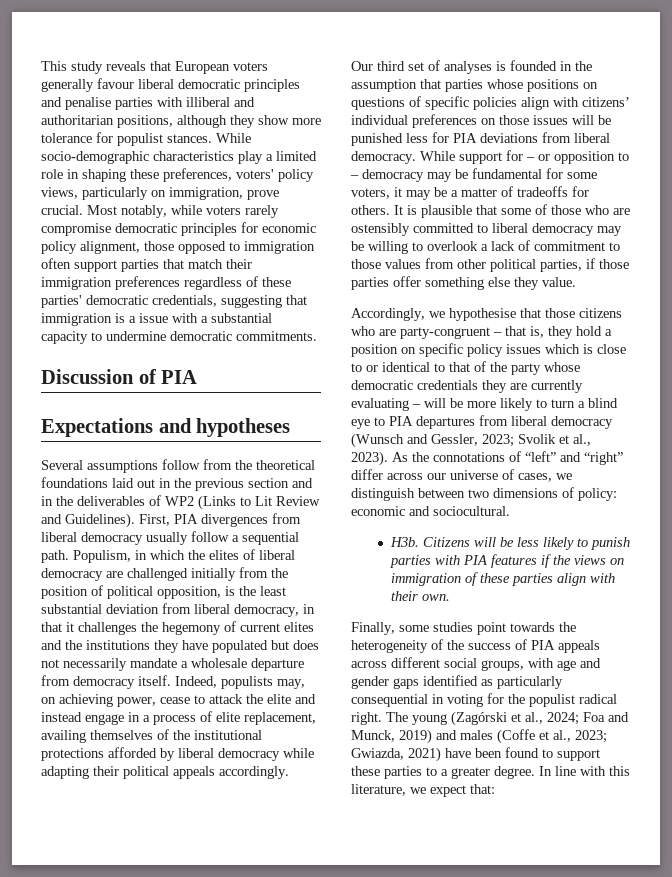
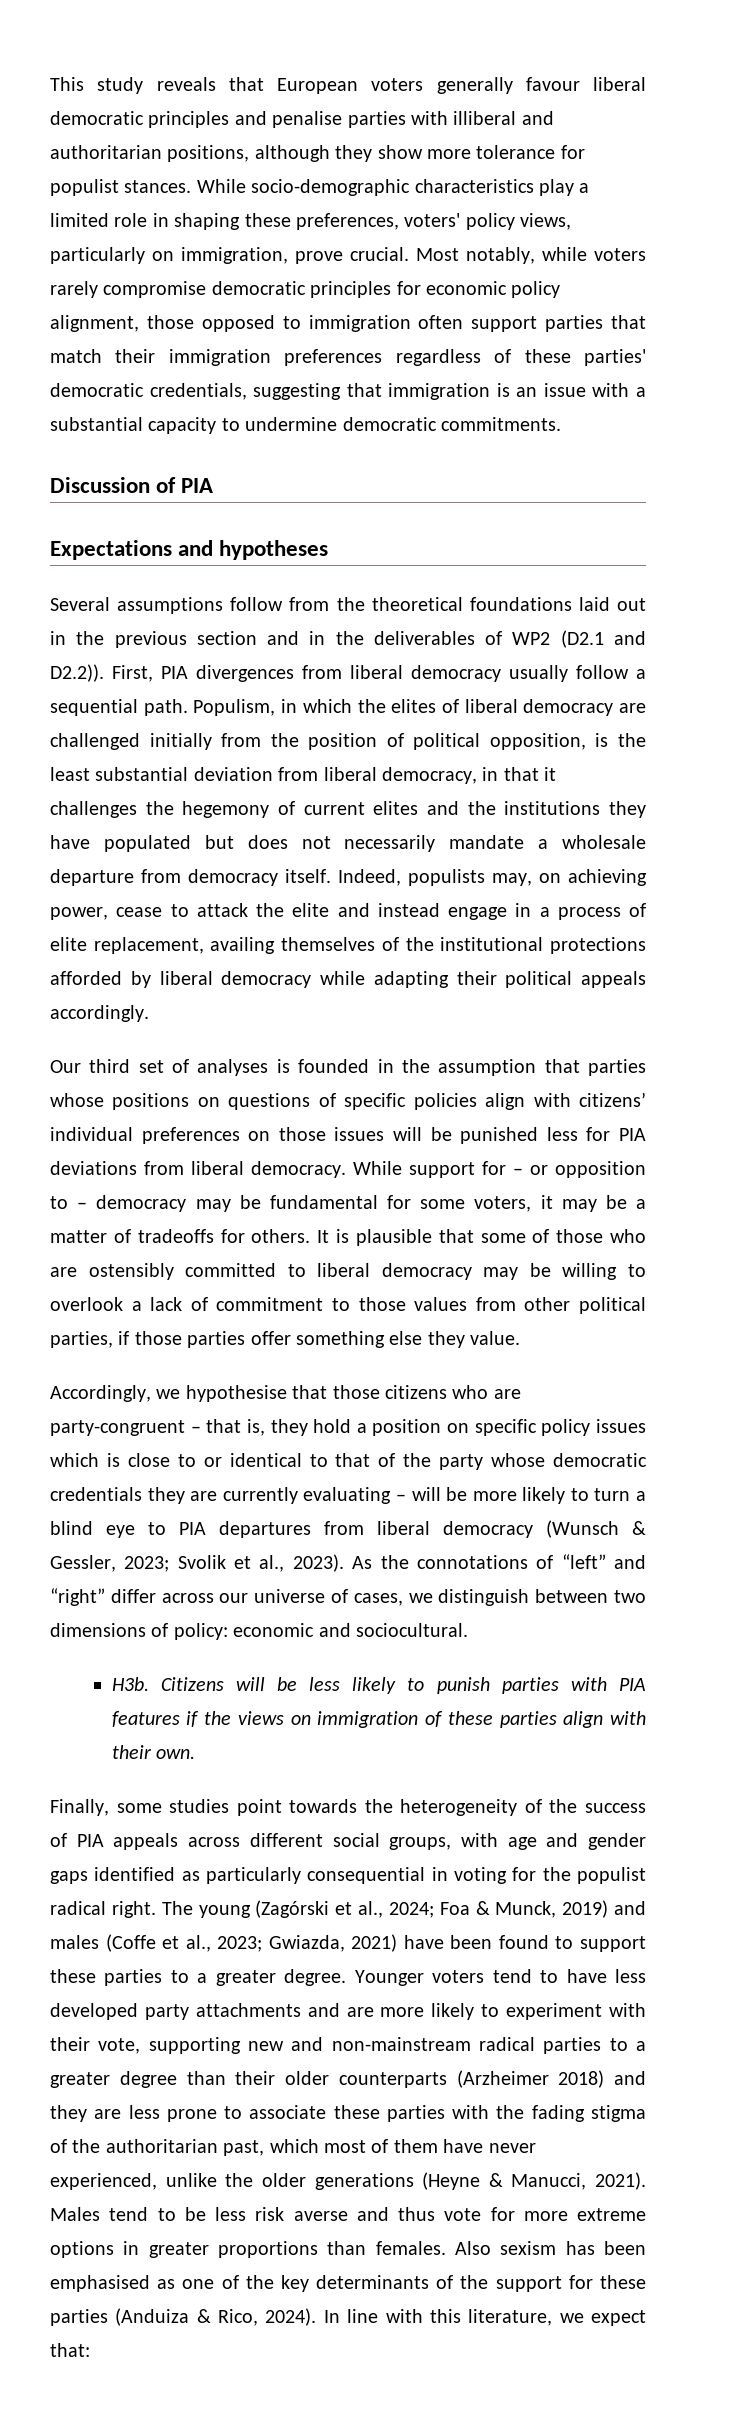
[129,316,136,323] a -> [516,387,538,397] an
[198,495,320,510] [41,513,135,528] (Links to Lit Review and Guidelines). -> [560,630,646,648] [50,664,104,682] (D2.1 and D2.2)).
[407,434,428,444] and -> [632,1521,646,1535] &
[608,712,629,722] and -> [475,1901,490,1915] &
(535, 772) none -> [354,1969,646,1986] [50,2003,647,2020] [50,2037,646,2054] [50,2070,646,2088] [50,2105,646,2122] [50,2139,536,2156] [50,2172,646,2190] [50,2207,646,2221] [50,2241,646,2258] [50,2275,646,2292] [50,2308,317,2326] Younger voters tend to have less developed party attachments and are more likely to experiment with their vote, supporting new and non-mainstream radical parties to a greater degree than their older counterparts (Arzheimer 2018) and they are less prone to associate these parties with the fading stigma of the authoritarian past, which most of them have never experienced, unlike the older generations (Heyne & Manucci, 2021). Males tend to be less risk averse and thus vote for more extreme options in greater proportions than females. Also sexism has been emphasised as one of the key determinants of the support for these parties (Anduiza & Rico, 2024).

